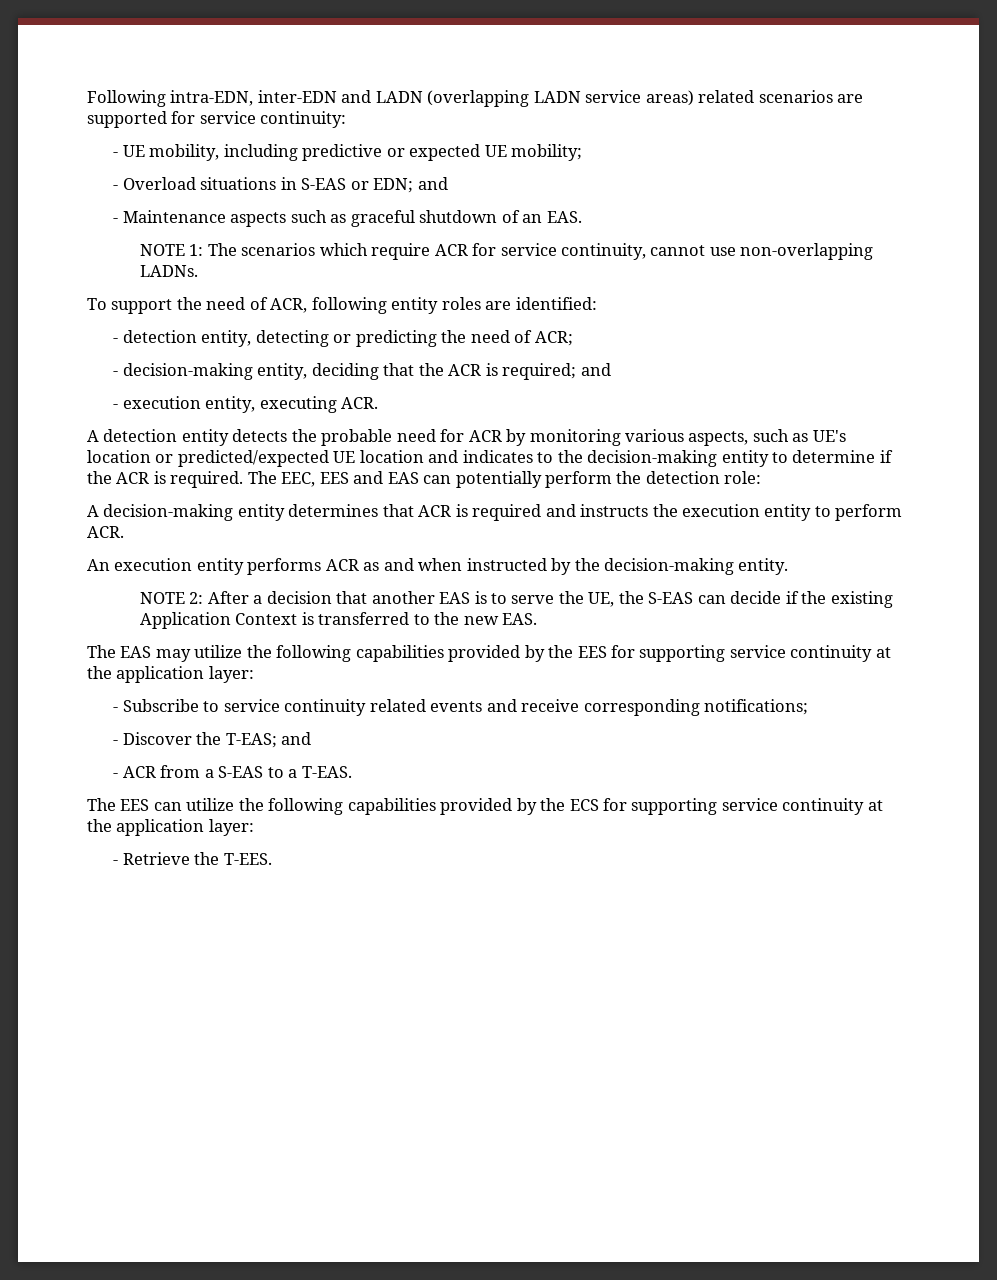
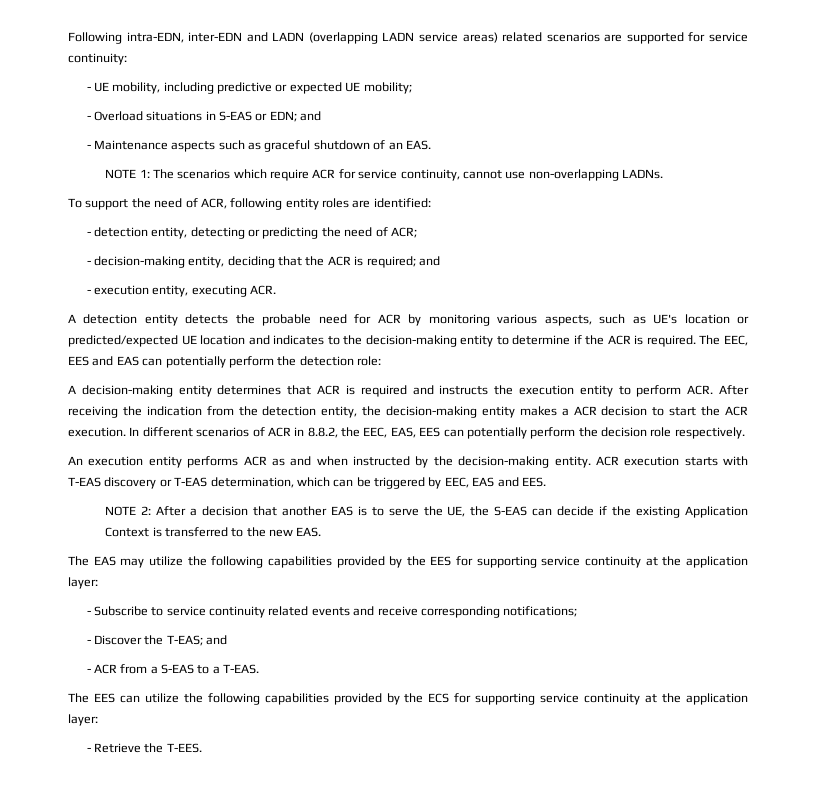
(124, 532) none -> [719,385,749,395] [68,406,748,418] [68,427,745,439] After receiving the indication from the detection entity, the decision-making entity makes a ACR decision to start the ACR execution. In different scenarios of ACR in 8.8.2, the EEC, EAS, EES can potentially perform the decision role respectively.
(789, 566) none -> [595,456,748,466] [68,477,546,489] ACR execution starts with T-EAS discovery or T-EAS determination, which can be triggered by EEC, EAS and EES.

